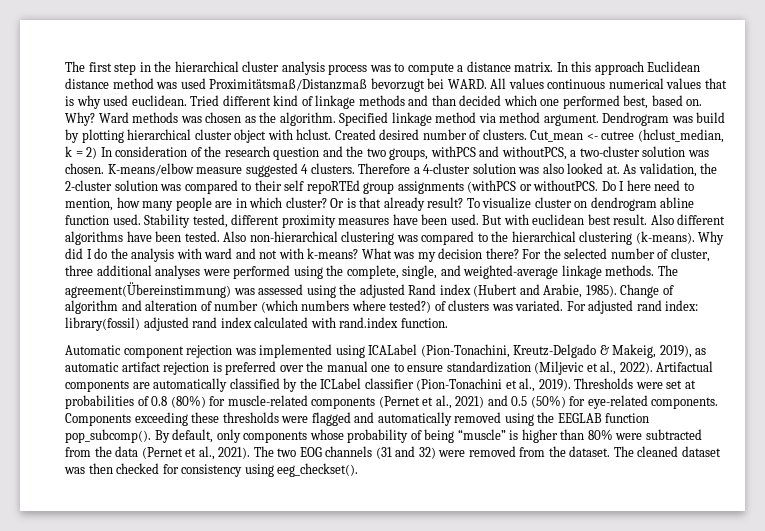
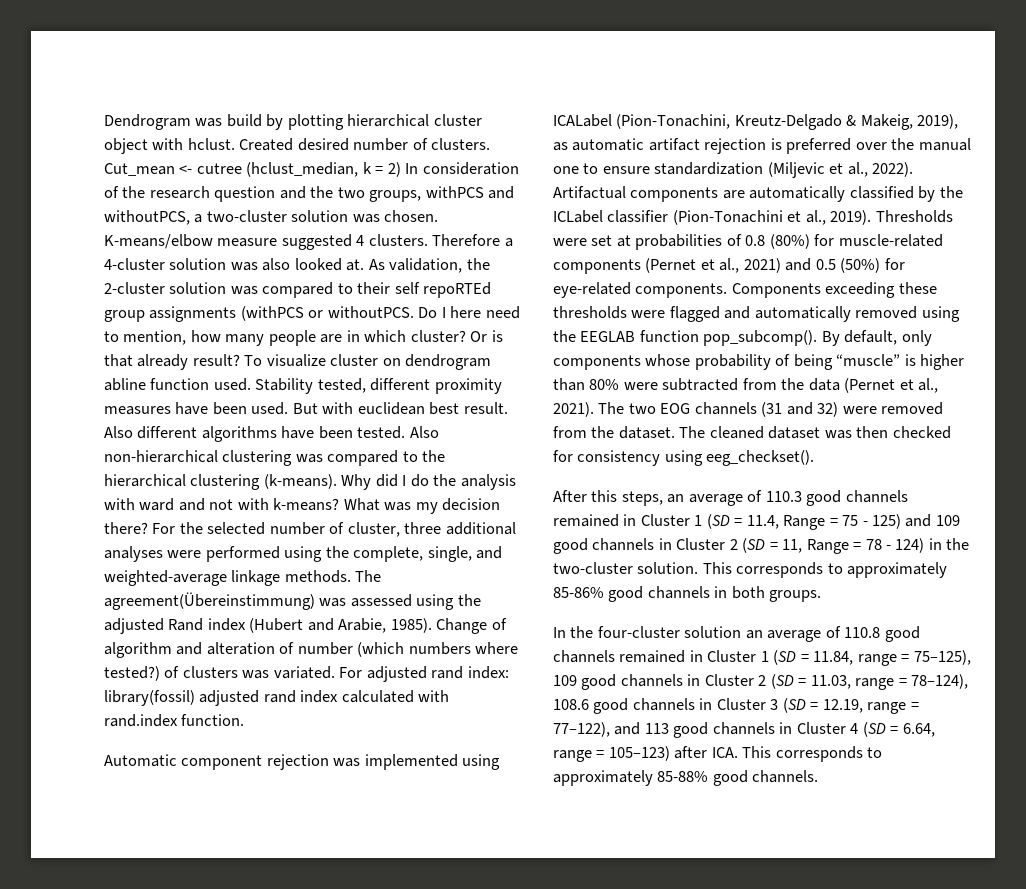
[65,61,701,75] [65,78,727,92] [65,95,703,109] [65,112,599,126] The first step in the hierarchical cluster analysis process was to compute a distance matrix. In this approach Euclidean distance method was used Proximitätsmaß/Distanzmaß bevorzugt bei WARD. All values continuous numerical values that is why used euclidean. Tried different kind of linkage methods and than decided which one performed best, based on. Why? Ward methods was chosen as the algorithm. Specified linkage method via method argument. -> (104, 122) none
(359, 470) none -> [553,490,908,506] [553,514,960,530] [553,538,970,554] [553,562,948,578] [553,586,822,602] [553,626,920,642] [553,650,971,666] [553,674,969,690] [553,698,919,714] [553,722,935,738] [553,746,883,762] [553,770,819,786] // After this steps, an average of 110.3 good channels remained in Cluster 1 (SD = 11.4, Range = 75 - 125) and 109 good channels in Cluster 2 (SD = 11, Range = 78 - 124) in the two-cluster solution. This corresponds to approximately 85-86% good channels in both groups. // In the four-cluster solution an average of 110.8 good channels remained in Cluster 1 (SD = 11.84, range = 75–125), 109 good channels in Cluster 2 (SD = 11.03, range = 78–124), 108.6 good channels in Cluster 3 (SD = 12.19, range = 77–122), and 113 good channels in Cluster 4 (SD = 6.64, range = 105–123) after ICA. This corresponds to approximately 85-88% good channels.

